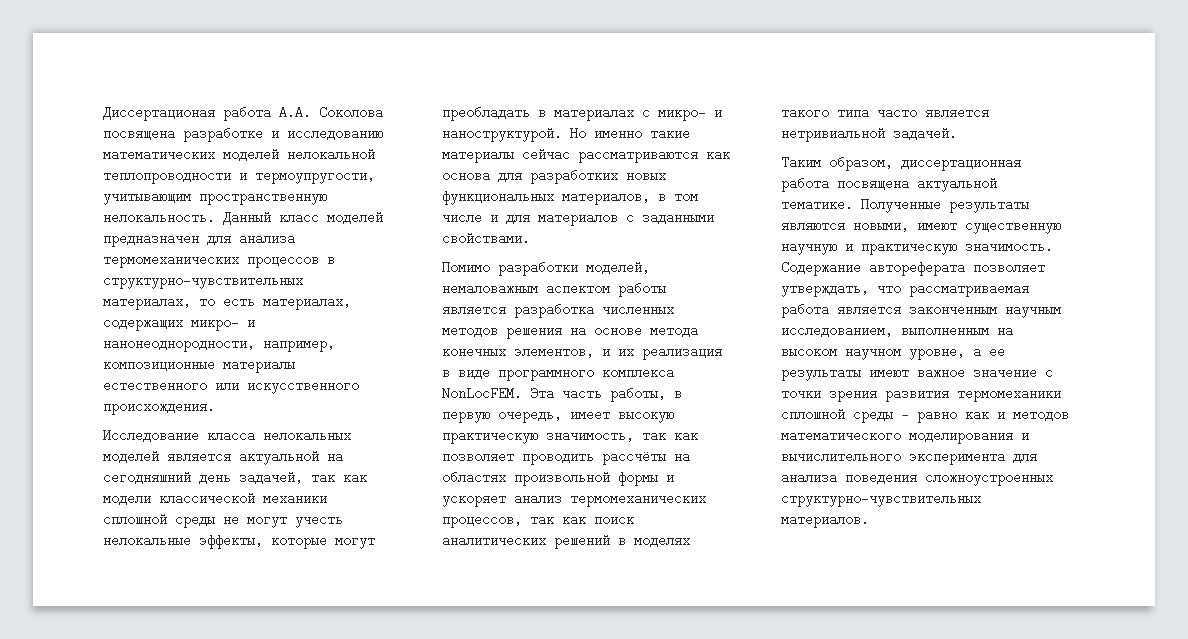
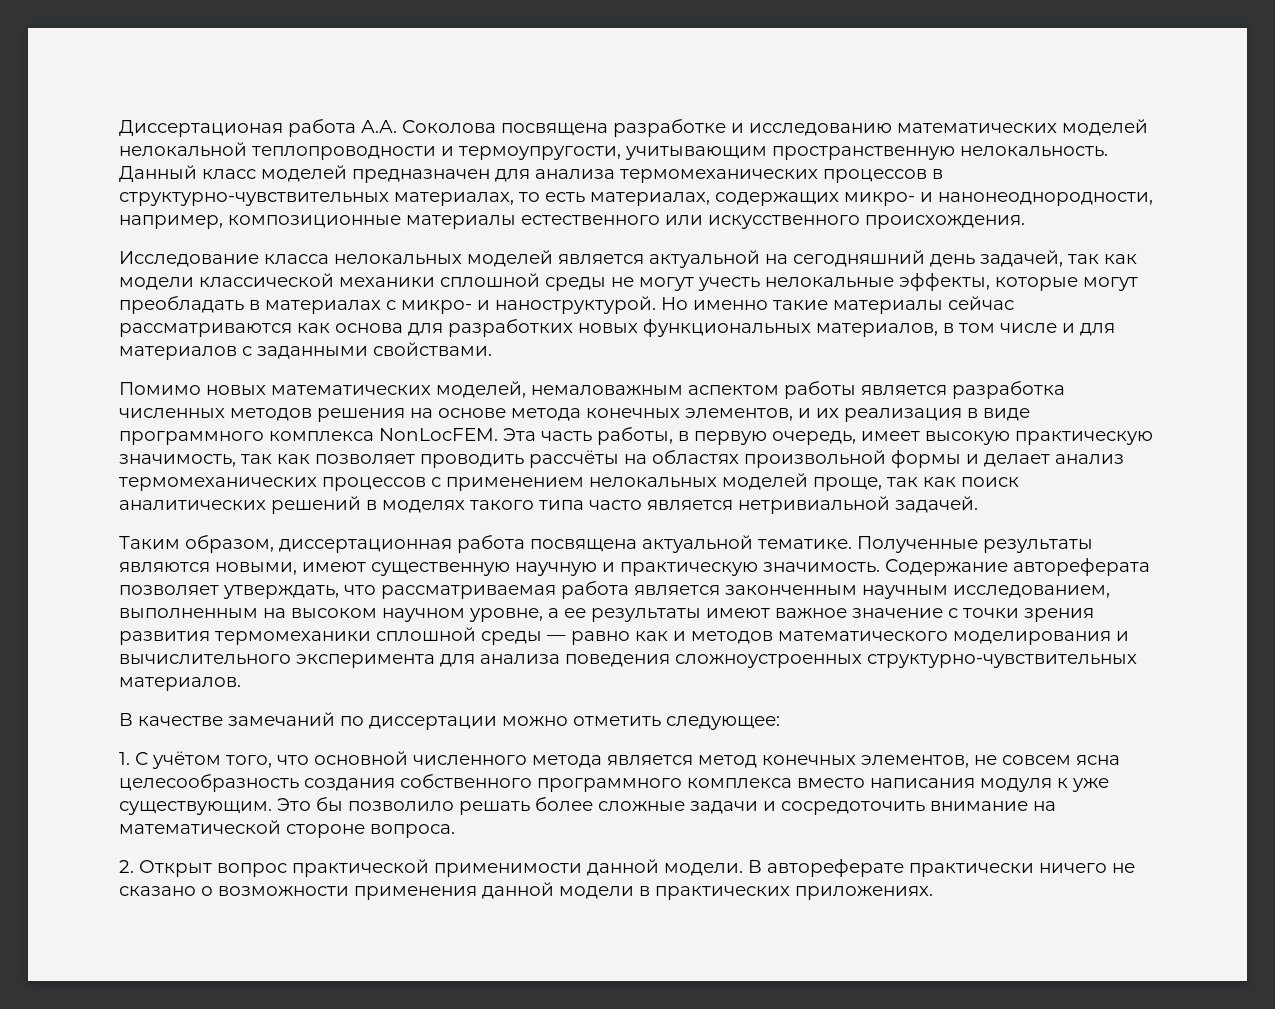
[498,259,578,276] разработки -> [206,385,431,396] новых математических
[442,490,506,507] ускоряет -> [984,454,1050,467] делает
[442,511,522,528] процессов, -> [322,473,882,491] процессов с применением нелокальных моделей проще,
(869, 519) none -> [119,712,780,730] [119,751,1120,769] [119,774,1109,792] [119,797,1056,815] [119,820,455,838] [119,859,1135,877] [119,882,933,900] // В качестве замечаний по диссертации можно отметить следующее: // 1. С учётом того, что основной численного метода является метод конечных элементов, не совсем ясна целесообразность создания собственного программного комплекса вместо написания модуля к уже существующим. Это бы позволило решать более сложные задачи и сосредоточить внимание на математической стороне вопроса. // 2. Открыт вопрос практической применимости данной модели. В автореферате практически ничего не сказано о возможности применения данной модели в практических приложениях.

